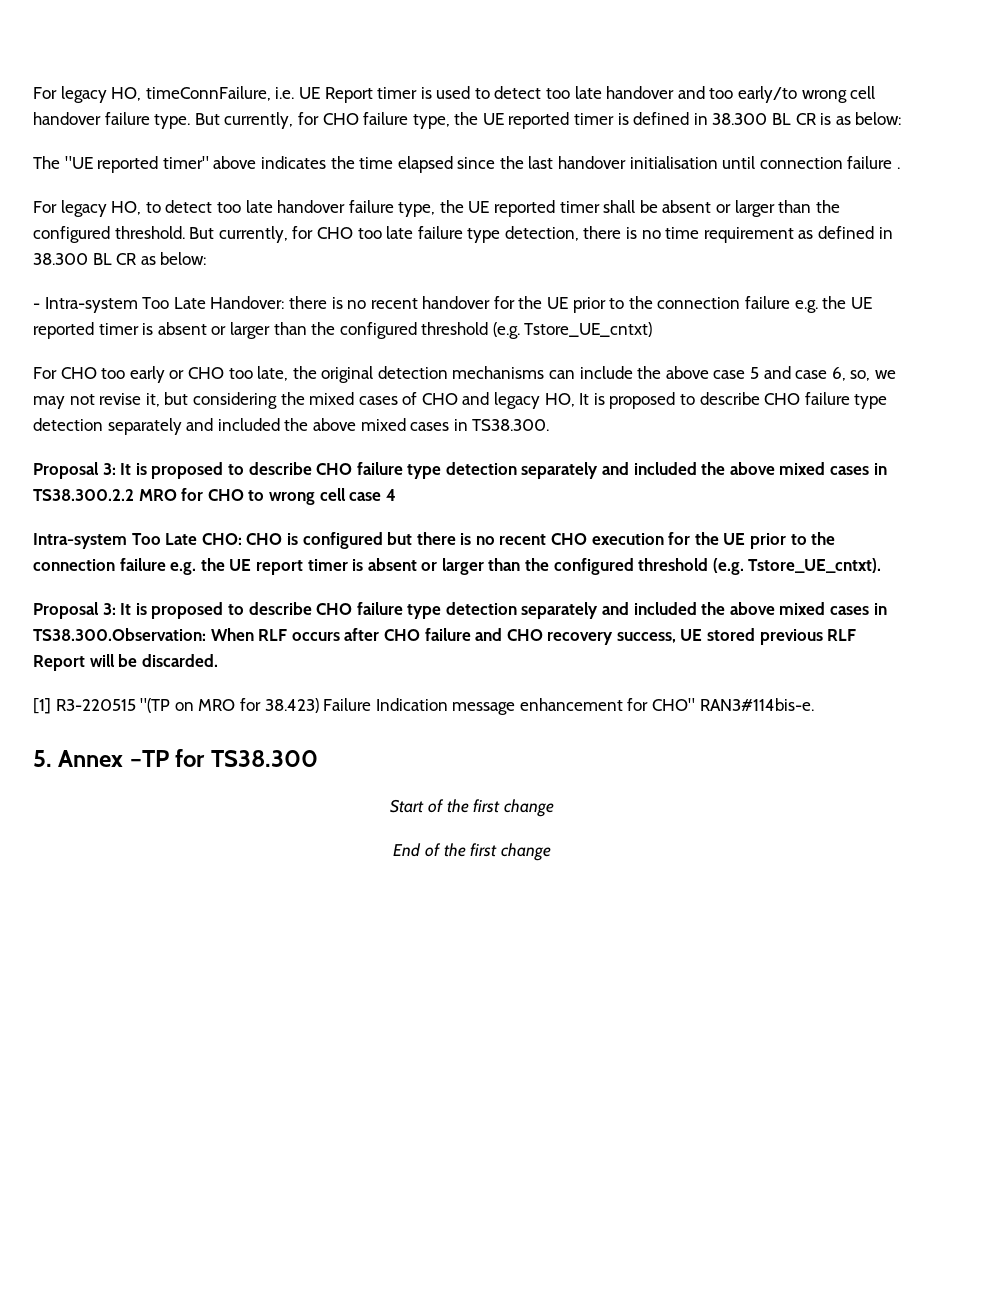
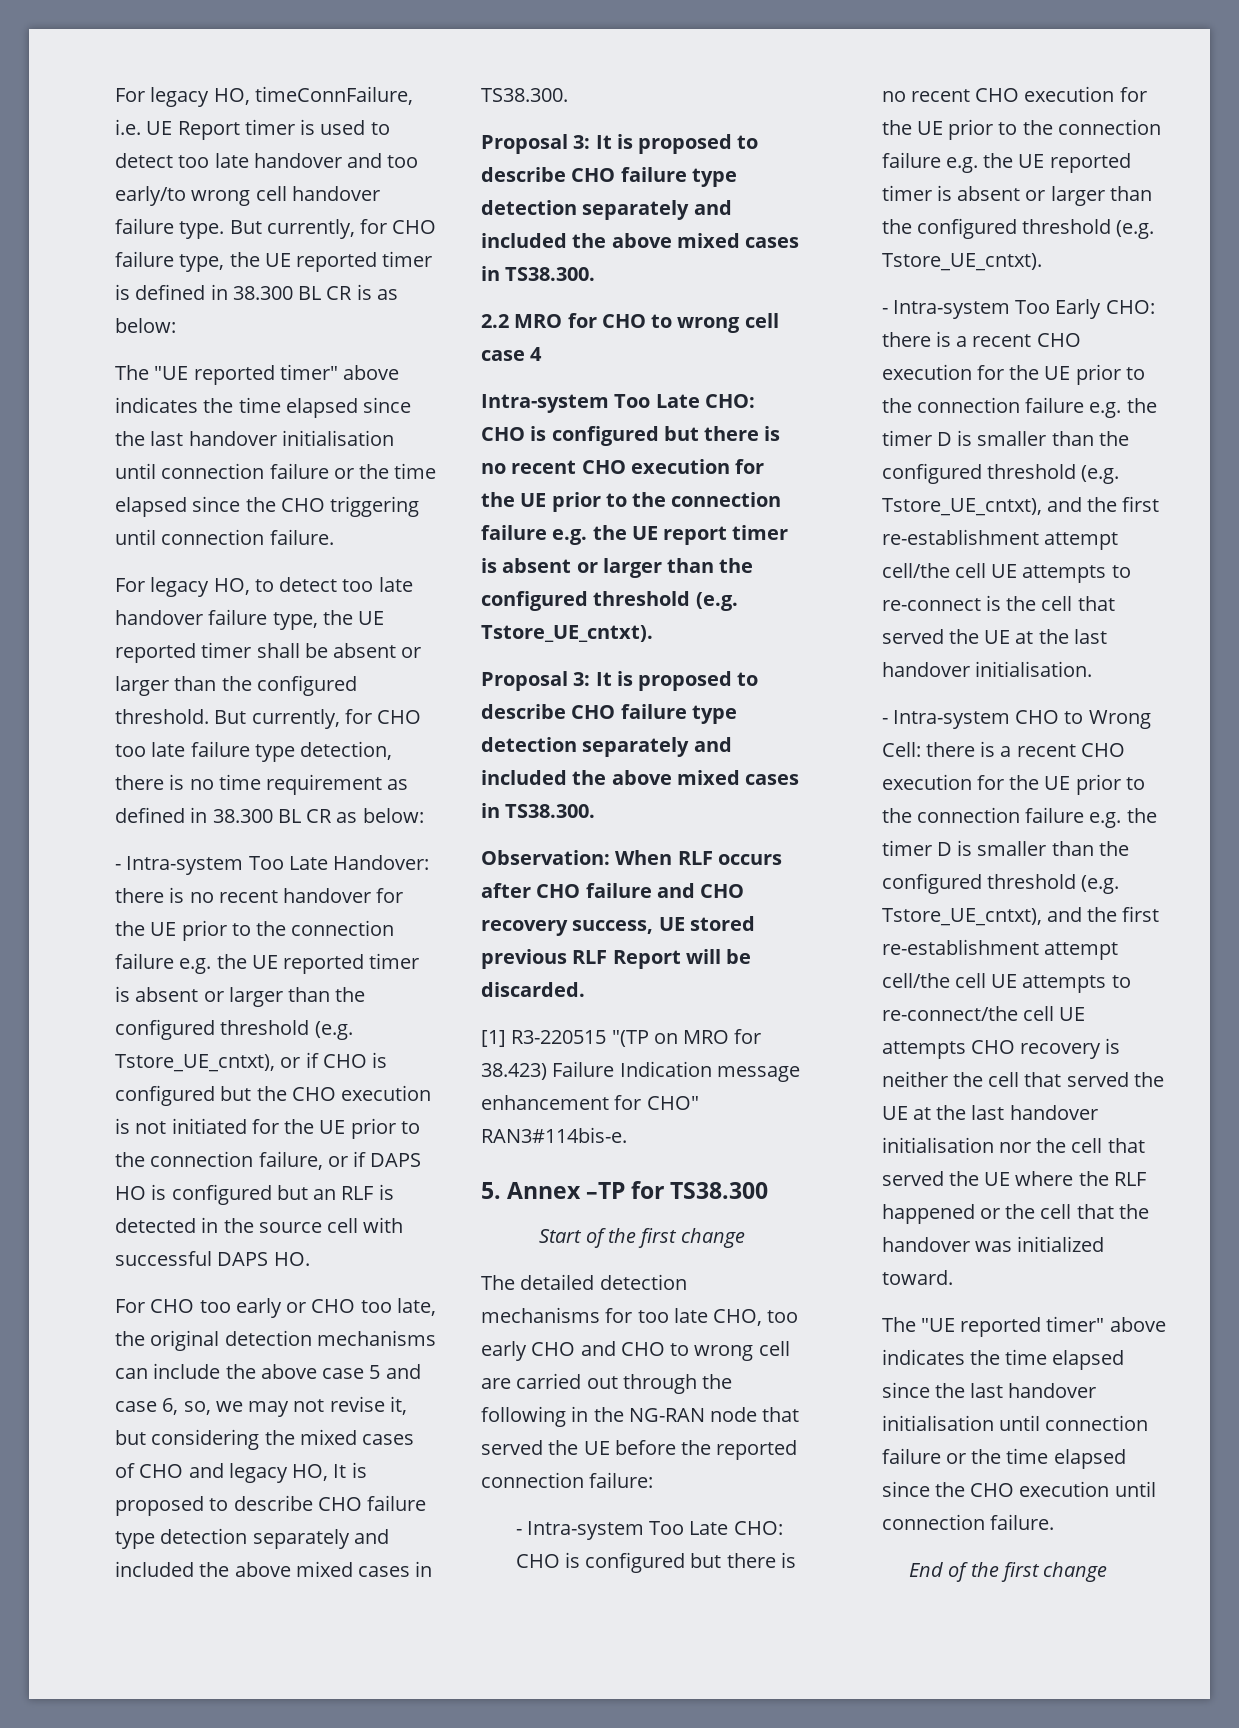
[897,167,901,169] . -> [333,463,437,479] [115,496,420,517] [115,529,334,545] or the time elapsed since the CHO triggering until connection failure.
[524,322,653,337] Tstore_UE_cntxt) -> [115,1052,388,1072] [115,1085,432,1106] [115,1118,420,1139] [115,1151,422,1170] [115,1184,394,1205] [115,1217,404,1233] [115,1251,310,1266] Tstore_UE_cntxt), or if CHO is configured but the CHO execution is not initiated for the UE prior to the connection failure, or if DAPS HO is configured but an RLF is detected in the source cell with successful DAPS HO.
[33,489,134,501] TS38.300.2.2 -> [505,267,596,281] [481,314,509,328] TS38.300. // 2.2
[33,628,206,641] TS38.300.Observation: -> [505,804,596,818] [481,850,610,865] TS38.300. // Observation:
(554, 808) none -> [481,1274,687,1290] [481,1307,799,1326] [481,1341,790,1361] [481,1373,733,1394] [481,1406,800,1427] [481,1440,798,1460] [481,1472,654,1488] [515,1521,783,1540] [515,1552,796,1573] [881,86,1147,102] [881,119,1161,140] [881,152,1131,173] [881,185,1152,206] [881,218,1155,239] [881,253,1042,271] [881,299,1155,319] [881,331,1081,347] [881,364,1145,385] [881,397,1157,418] [881,430,1129,446] [881,463,1120,484] [881,496,1160,516] [881,529,1118,550] [881,563,1131,583] [881,595,1115,611] [881,629,1107,644] [881,661,1092,677] [881,710,1151,729] [881,741,1125,757] [881,774,1145,795] [881,807,1157,828] [881,840,1129,856] [881,873,1120,894] [881,906,1160,926] [881,939,1118,960] [881,973,1131,993] [881,1006,1086,1021] [881,1038,1121,1059] [881,1071,1164,1087] [881,1105,1098,1120] [881,1137,1145,1153] [881,1171,1146,1186] [881,1204,1149,1224] [881,1236,1105,1252] [881,1270,953,1285] [881,1316,1166,1337] [881,1349,1125,1370] [881,1382,1097,1398] [881,1415,1149,1431] [881,1448,1126,1469] [881,1481,1156,1497] [881,1514,1054,1530] // The detailed detection mechanisms for too late CHO, too early CHO and CHO to wrong cell are carried out through the following in the NG-RAN node that served the UE before the reported connection failure: // - Intra-system Too Late CHO: CHO is configured but there is no recent CHO execution for the UE prior to the connection failure e.g. the UE reported timer is absent or larger than the configured threshold (e.g. Tstore_UE_cntxt). // - Intra-system Too Early CHO: there is a recent CHO execution for the UE prior to the connection failure e.g. the timer D is smaller than the configured threshold (e.g. Tstore_UE_cntxt), and the first re-establishment attempt cell/the cell UE attempts to re-connect is the cell that served the UE at the last handover initialisation. // - Intra-system CHO to Wrong Cell: there is a recent CHO execution for the UE prior to the connection failure e.g. the timer D is smaller than the configured threshold (e.g. Tstore_UE_cntxt), and the first re-establishment attempt cell/the cell UE attempts to re-connect/the cell UE attempts CHO recovery is neither the cell that served the UE at the last handover initialisation nor the cell that served the UE where the RLF happened or the cell that the handover was initialized toward. // The "UE reported timer" above indicates the time elapsed since the last handover initialisation until connection failure or the time elapsed since the CHO execution until connection failure.

